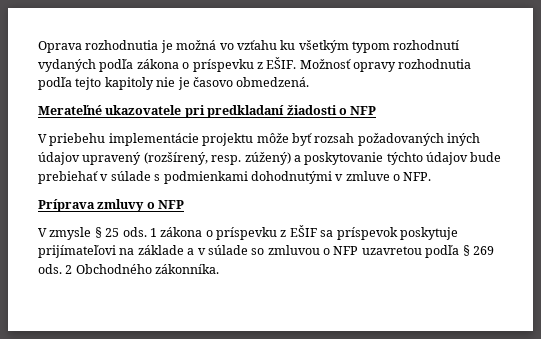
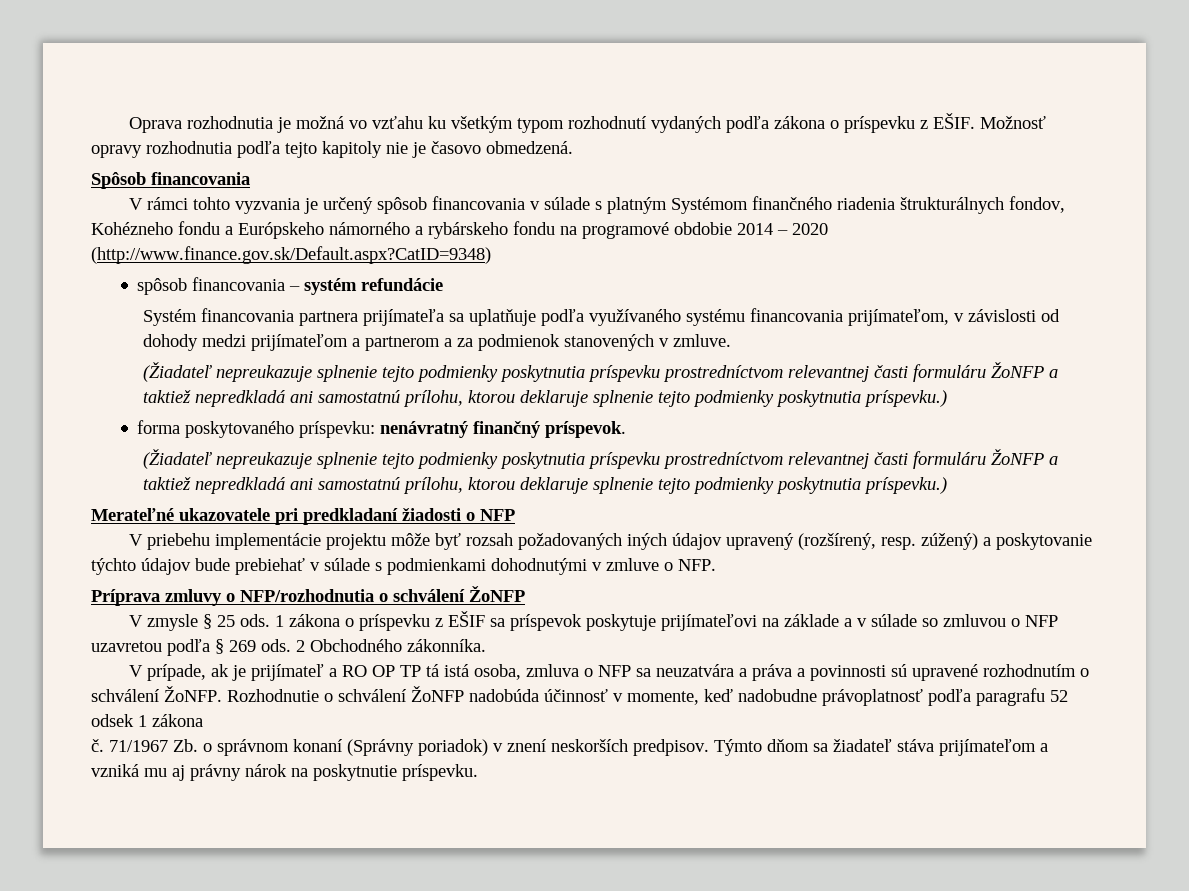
(310, 82) none -> [91,172,250,189] [128,196,1065,214] [91,221,828,239] [91,246,491,264] [137,277,444,295] [143,308,1061,326] [143,334,732,351] [143,362,1059,382] [143,390,948,407] [137,420,627,438] [143,449,1059,469] [143,477,948,494] // Spôsob financovania // V rámci tohto vyzvania je určený spôsob financovania v súlade s platným Systémom finančného riadenia štrukturálnych fondov, Kohézneho fondu a Európskeho námorného a rybárskeho fondu na programové obdobie 2014 – 2020 (http://www.finance.gov.sk/Default.aspx?CatID=9348) // spôsob financovania – systém refundácie // Systém financovania partnera prijímateľa sa uplatňuje podľa využívaného systému financovania prijímateľom, v závislosti od dohody medzi prijímateľom a partnerom a za podmienok stanovených v zmluve. // (Žiadateľ nepreukazuje splnenie tejto podmienky poskytnutia príspevku prostredníctvom relevantnej časti formuláru ŽoNFP a taktiež nepredkladá ani samostatnú prílohu, ktorou deklaruje splnenie tejto podmienky poskytnutia príspevku.) // forma poskytovaného príspevku: nenávratný finančný príspevok. // (Žiadateľ nepreukazuje splnenie tejto podmienky poskytnutia príspevku prostredníctvom relevantnej časti formuláru ŽoNFP a taktiež nepredkladá ani samostatnú prílohu, ktorou deklaruje splnenie tejto podmienky poskytnutia príspevku.)
[158,200,185,209] NFP -> [240,586,525,602] NFP/rozhodnutia o schválení ŽoNFP
(220, 269) none -> [128,664,1089,681] [91,686,1068,706] [91,714,203,727] [91,739,1048,756] [91,764,478,781] // V prípade, ak je prijímateľ a RO OP TP tá istá osoba, zmluva o NFP sa neuzatvára a práva a povinnosti sú upravené rozhodnutím o schválení ŽoNFP. Rozhodnutie o schválení ŽoNFP nadobúda účinnosť v momente, keď nadobudne právoplatnosť podľa paragrafu 52 odsek 1 zákona // č. 71/1967 Zb. o správnom konaní (Správny poriadok) v znení neskorších predpisov. Týmto dňom sa žiadateľ stáva prijímateľom a vzniká mu aj právny nárok na poskytnutie príspevku.

